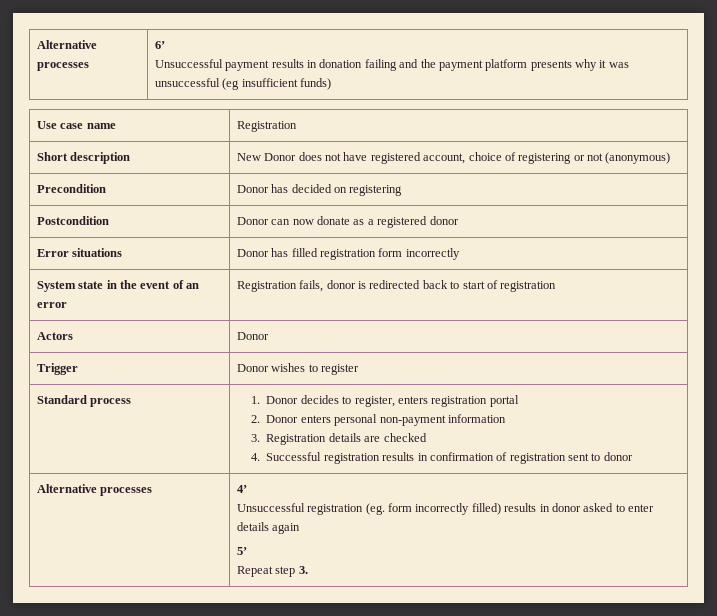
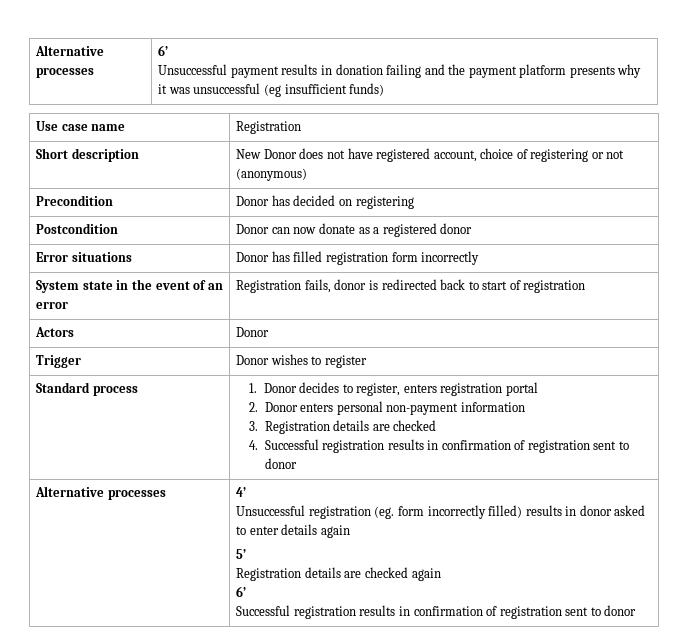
[236,566,308,577] Repeat step 3. -> [236,567,441,581] [236,586,247,597] [236,605,637,619] Registration details are checked again // 6’ // Successful registration results in confirmation of registration sent to donor

